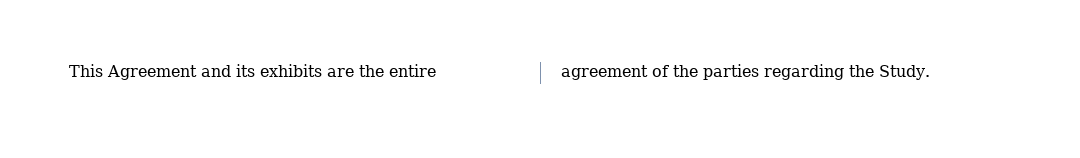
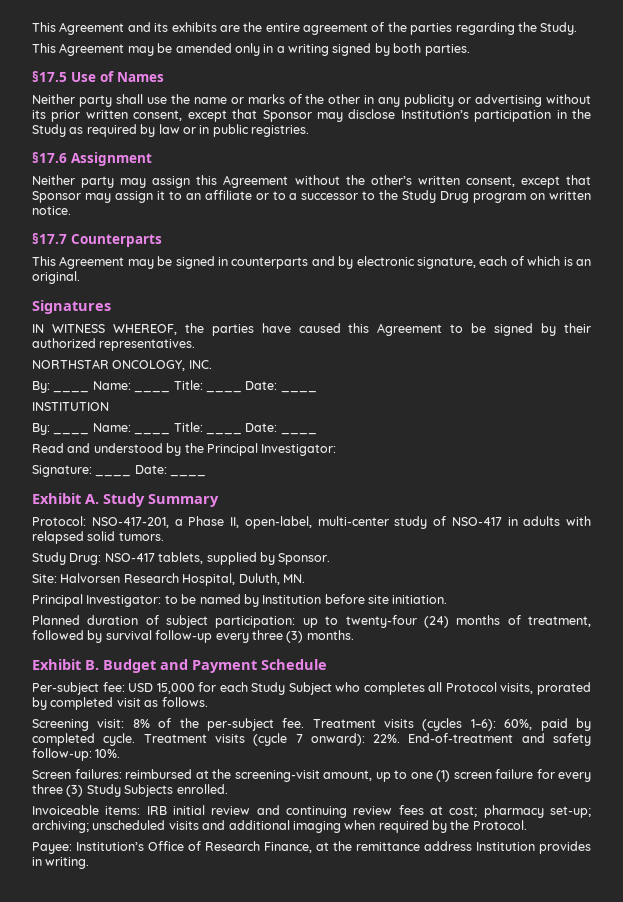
(930, 72) none -> [32,43,470,56] [32,71,164,82] [32,94,591,107] [32,109,591,122] [32,124,309,137] [32,152,152,166] [32,175,591,188] [32,190,591,203] [32,206,71,215] [32,233,162,247] [32,256,591,269] [32,271,80,284] [32,300,111,314] [32,323,591,336] [32,338,196,351] [32,359,212,371] [32,381,90,393] [92,381,131,390] [134,390,171,393] [173,380,203,390] [205,390,242,393] [245,381,278,390] [280,390,317,393] [32,402,109,411] [32,423,90,435] [92,423,131,432] [134,432,171,435] [173,422,203,432] [205,432,242,435] [245,423,278,432] [280,432,317,435] [32,443,337,456] [32,465,132,477] [134,465,167,474] [170,474,207,477] [32,493,219,507] [32,516,591,529] [32,531,164,544] [32,552,331,565] [32,573,305,586] [32,594,448,607] [32,615,592,628] [32,630,354,643] [32,659,327,673] [32,682,591,695] [32,697,208,710] [32,718,591,731] [32,733,591,746] [32,748,121,761] [32,769,591,782] [32,784,228,797] [32,805,591,818] [32,820,527,833] [32,841,591,854] [32,857,90,869] // This Agreement may be amended only in a writing signed by both parties. // §17.5 Use of Names // Neither party shall use the name or marks of the other in any publicity or advertising without its prior written consent, except that Sponsor may disclose Institution’s participation in the Study as required by law or in public registries. // §17.6 Assignment // Neither party may assign this Agreement without the other’s written consent, except that Sponsor may assign it to an affiliate or to a successor to the Study Drug program on written notice. // §17.7 Counterparts // This Agreement may be signed in counterparts and by electronic signature, each of which is an original. // Signatures // IN WITNESS WHEREOF, the parties have caused this Agreement to be signed by their authorized representatives. // NORTHSTAR ONCOLOGY, INC. // By: ____ Name: ____ Title: ____ Date: ____ // INSTITUTION // By: ____ Name: ____ Title: ____ Date: ____ // Read and understood by the Principal Investigator: // Signature: ____ Date: ____ // Exhibit A. Study Summary // Protocol: NSO-417-201, a Phase II, open-label, multi-center study of NSO-417 in adults with relapsed solid tumors. // Study Drug: NSO-417 tablets, supplied by Sponsor. // Site: Halvorsen Research Hospital, Duluth, MN. // Principal Investigator: to be named by Institution before site initiation. // Planned duration of subject participation: up to twenty-four (24) months of treatment, followed by survival follow-up every three (3) months. // Exhibit B. Budget and Payment Schedule // Per-subject fee: USD 15,000 for each Study Subject who completes all Protocol visits, prorated by completed visit as follows. // Screening visit: 8% of the per-subject fee. Treatment visits (cycles 1–6): 60%, paid by completed cycle. Treatment visits (cycle 7 onward): 22%. End-of-treatment and safety follow-up: 10%. // Screen failures: reimbursed at the screening-visit amount, up to one (1) screen failure for every three (3) Study Subjects enrolled. // Invoiceable items: IRB initial review and continuing review fees at cost; pharmacy set-up; archiving; unscheduled visits and additional imaging when required by the Protocol. // Payee: Institution’s Office of Research Finance, at the remittance address Institution provides in writing.

